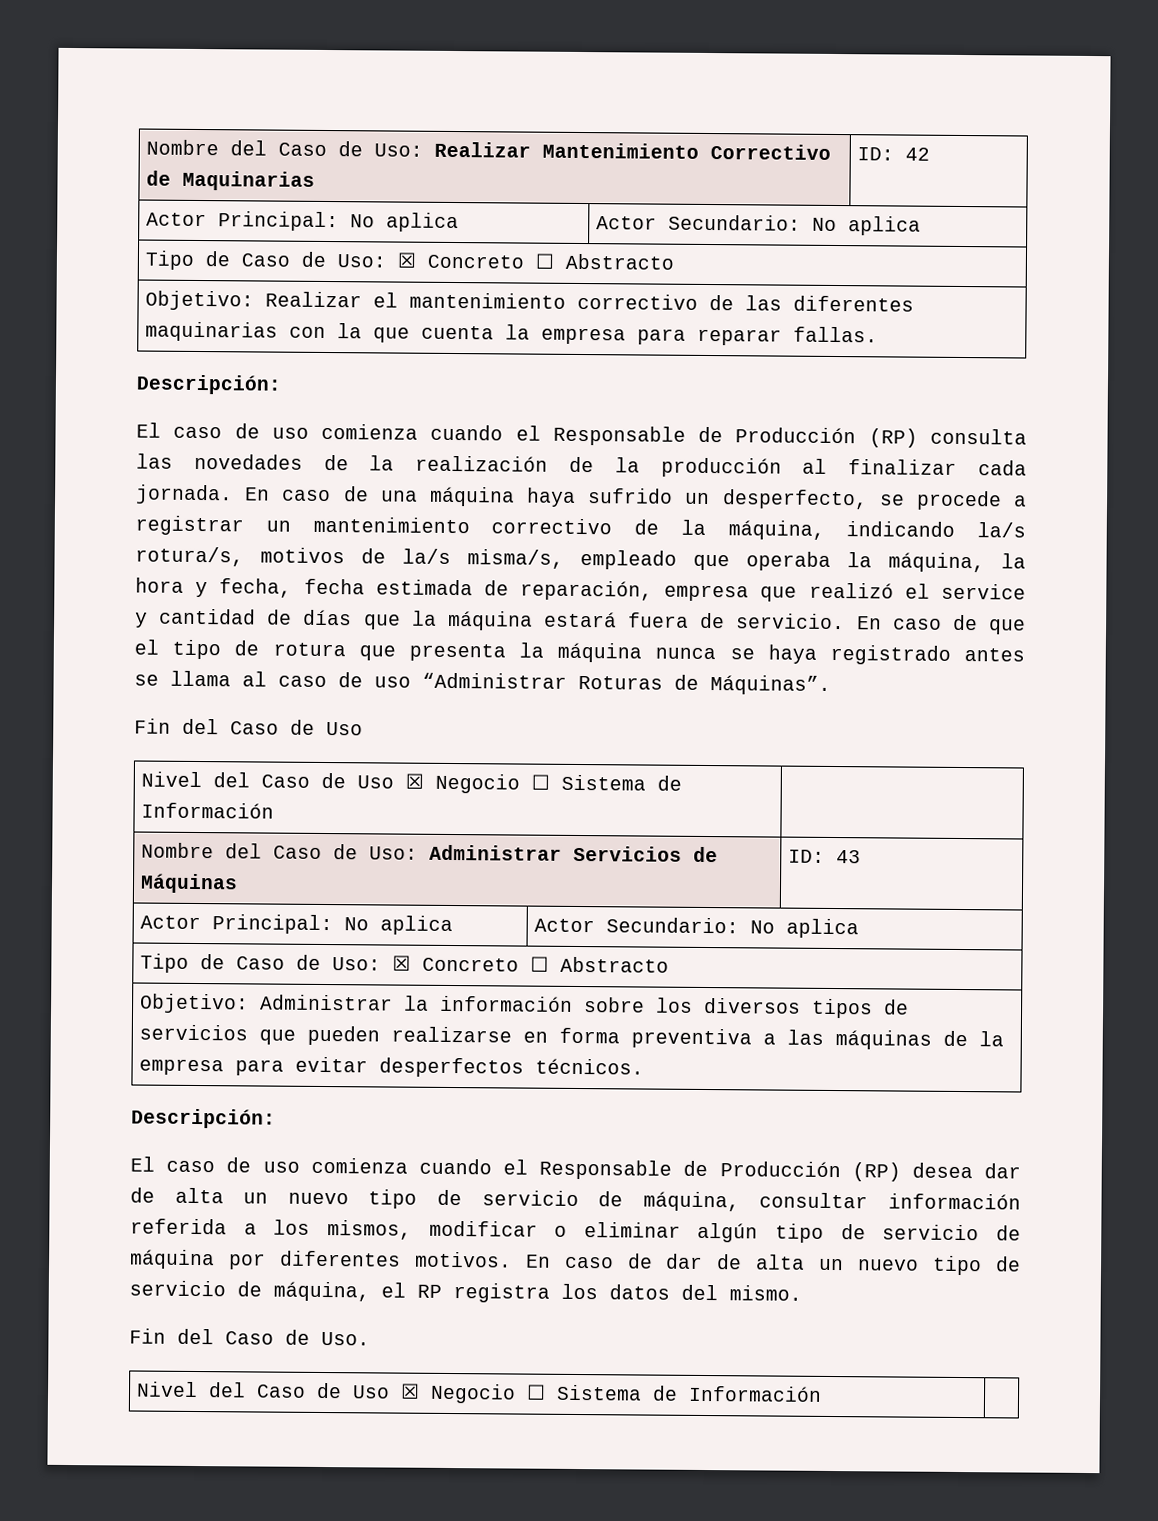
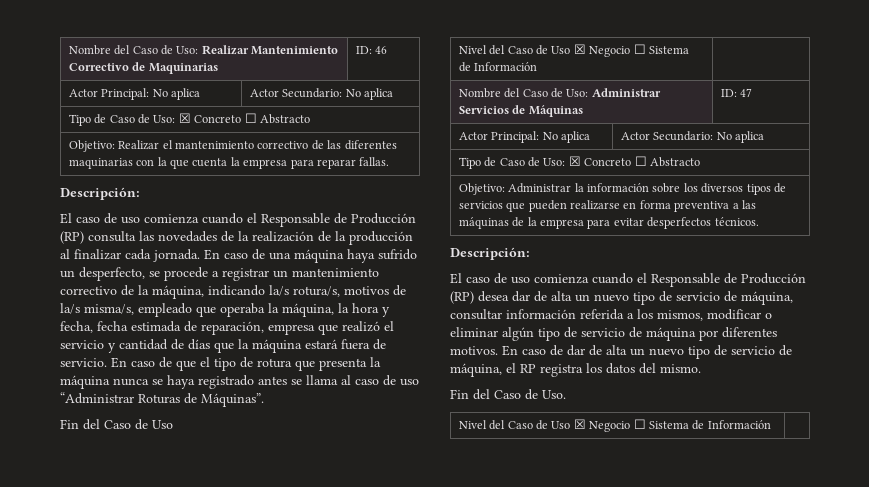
[904,147,930,161] 42 -> [375,46,388,54] 46
[940,583,1026,600] service -> [60,340,104,349] servicio
[835,850,861,864] 43 -> [740,88,753,97] 47

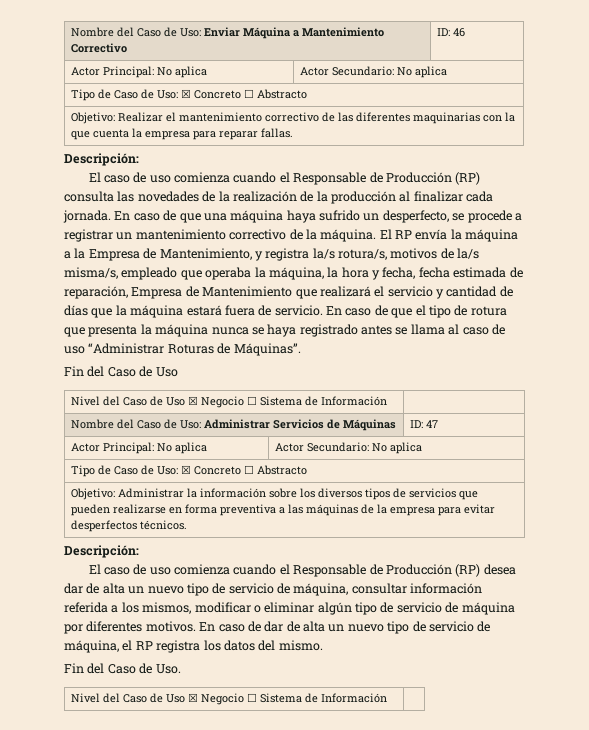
[68,45,249,55] Nombre del Caso de Uso: Realizar -> [71,27,300,39] Nombre del Caso de Uso: Enviar Máquina a
[132,62,218,74] de Maquinarias -> (128, 48) none
(265, 254) none -> [179,213,201,223] que
[152,285,265,299] máquina, indicando -> [320,229,519,242] [64,248,310,261] máquina. El RP envía la máquina a la Empresa de Mantenimiento, y registra
[268,321,380,335] empresa que realizó -> [131,286,371,299] Empresa de Mantenimiento que realizará

